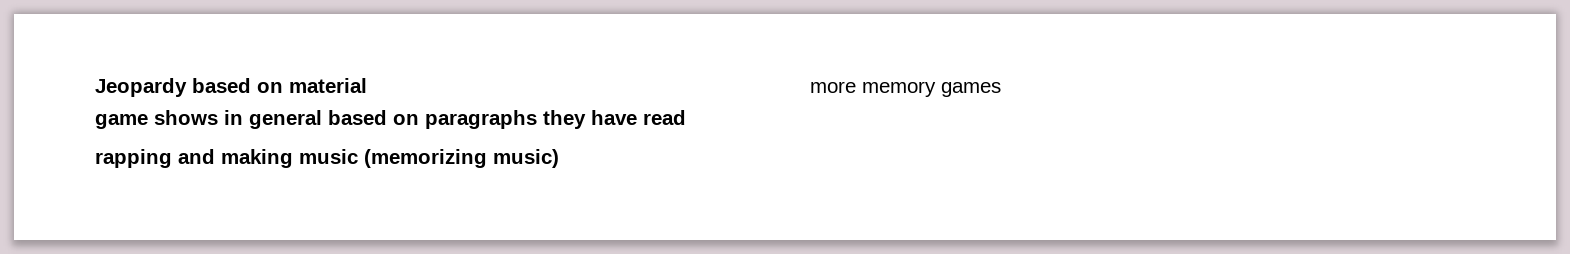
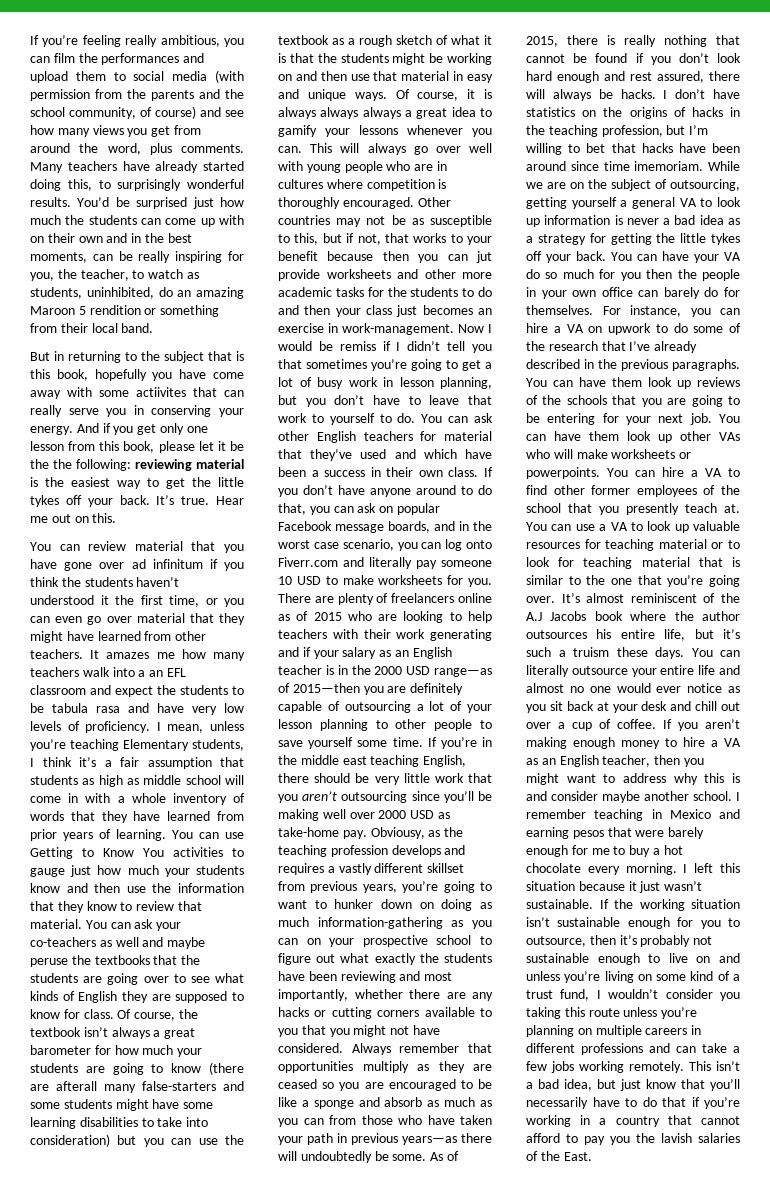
[95,78,367,97] [95,110,686,129] [95,149,559,168] [810,81,1001,97] Jeopardy based on material // game shows in general based on paragraphs they have read // rapping and making music (memorizing music) // more memory games -> [30,35,244,47] [30,53,205,65] [30,70,244,83] [30,89,244,101] [30,106,244,119] [30,125,201,137] [30,143,244,155] [30,161,244,173] [30,179,244,191] [30,197,245,209] [30,215,245,227] [30,233,192,243] [30,251,244,263] [30,269,199,281] [30,287,244,299] [30,305,220,317] [30,323,154,333] [30,351,244,363] [30,369,244,381] [30,387,244,399] [30,405,244,417] [30,423,208,435] [30,441,244,453] [30,459,244,471] [30,477,244,489] [30,495,244,507] [30,513,117,523] [30,541,244,553] [30,559,244,571] [30,577,180,587] [30,595,244,607] [30,613,245,625] [30,631,207,643] [30,649,245,661] [30,667,186,677] [30,685,244,697] [30,703,244,715] [30,721,244,733] [30,739,244,751] [30,757,244,769] [30,775,244,787] [30,793,245,805] [30,811,244,823] [30,829,244,841] [30,847,244,859] [30,865,244,877] [30,883,244,893] [30,901,202,913] [30,919,182,931] [30,937,206,949] [30,955,201,967] [30,973,244,985] [30,991,244,1003] [30,1009,198,1021] [30,1027,196,1039] [30,1045,203,1057] [30,1062,244,1075] [30,1081,244,1093] [30,1099,214,1111] [30,1117,209,1129] [30,1134,245,1147] [278,35,492,47] [278,53,492,65] [278,71,493,83] [278,89,492,101] [278,107,492,119] [278,125,492,137] [278,143,492,155] [278,161,447,173] [278,179,447,191] [278,197,451,209] [278,215,492,227] [278,233,492,245] [278,251,492,263] [278,269,492,281] [278,287,492,297] [278,305,492,317] [278,323,492,335] [278,341,492,353] [278,359,492,371] [278,377,492,389] [278,395,492,407] [278,413,493,425] [278,431,492,443] [278,449,492,461] [278,467,493,477] [278,485,492,497] [278,503,440,515] [278,521,492,533] [278,539,492,551] [278,557,492,569] [278,575,492,587] [278,593,492,605] [278,611,492,623] [278,629,492,641] [278,647,452,659] [278,665,492,677] [278,683,464,695] [278,701,492,713] [278,719,492,731] [278,737,492,749] [278,755,467,767] [278,773,492,785] [278,791,492,803] [278,809,450,821] [278,827,464,839] [278,845,466,857] [278,863,465,875] [278,881,492,893] [278,899,492,911] [278,917,492,929] [278,935,492,947] [278,953,492,965] [278,971,453,983] [278,989,493,1001] [278,1007,492,1019] [278,1025,440,1037] [278,1043,492,1055] [278,1061,492,1073] [278,1079,492,1091] [278,1097,492,1109] [278,1115,492,1127] [278,1133,492,1145] [278,1151,459,1163] [526,35,740,47] [526,53,741,65] [526,71,740,83] [526,89,740,101] [526,107,740,119] [526,125,709,137] [526,143,740,155] [526,161,740,171] [526,179,740,191] [526,197,741,209] [526,215,740,227] [526,233,740,245] [526,251,741,263] [526,269,740,281] [526,287,740,299] [526,305,740,317] [526,323,741,335] [526,341,698,353] [526,359,740,371] [526,377,740,389] [526,395,740,407] [526,413,740,425] [526,431,740,443] [526,449,692,459] [526,467,740,479] [526,485,740,497] [526,503,740,515] [526,521,740,533] [526,539,740,551] [526,557,740,569] [526,575,740,587] [526,593,740,603] [526,611,740,621] [526,629,740,641] [526,647,740,659] [526,665,740,677] [526,683,740,693] [526,701,740,713] [526,719,740,731] [526,737,741,749] [526,755,704,767] [526,773,740,785] [526,791,740,803] [526,809,740,821] [526,827,705,839] [526,845,683,857] [526,863,740,875] [526,881,703,893] [526,899,740,911] [526,917,740,929] [526,935,713,947] [526,953,740,965] [526,971,740,983] [526,989,740,1001] [526,1007,698,1019] [526,1025,702,1037] [526,1043,740,1055] [526,1061,740,1073] [526,1079,740,1091] [526,1097,740,1109] [526,1115,740,1127] [526,1133,740,1145] [526,1151,592,1161] If you’re feeling really ambitious, you can film the performances and upload them to social media (with permission from the parents and the school community, of course) and see how many views you get from around the word, plus comments. Many teachers have already started doing this, to surprisingly wonderful results. You’d be surprised just how much the students can come up with on their own and in the best moments, can be really inspiring for you, the teacher, to watch as students, uninhibited, do an amazing Maroon 5 rendition or something from their local band. // But in returning to the subject that is this book, hopefully you have come away with some actiivites that can really serve you in conserving your energy. And if you get only one lesson from this book, please let it be the the following: reviewing material is the easiest way to get the little tykes off your back. It’s true. Hear me out on this. // You can review material that you have gone over ad infinitum if you think the students haven’t understood it the first time, or you can even go over material that they might have learned from other teachers. It amazes me how many teachers walk into a an EFL classroom and expect the students to be tabula rasa and have very low levels of proficiency. I mean, unless you’re teaching Elementary students, I think it’s a fair assumption that students as high as middle school will come in with a whole inventory of words that they have learned from prior years of learning. You can use Getting to Know You activities to gauge just how much your students know and then use the information that they know to review that material. You can ask your co-teachers as well and maybe peruse the textbooks that the students are going over to see what kinds of English they are supposed to know for class. Of course, the textbook isn’t always a great barometer for how much your students are going to know (there are afterall many false-starters and some students might have some learning disabilities to take into consideration) but you can use the textbook as a rough sketch of what it is that the students might be working on and then use that material in easy and unique ways. Of course, it is always always always a great idea to gamify your lessons whenever you can. This will always go over well with young people who are in cultures where competition is thoroughly encouraged. Other countries may not be as susceptible to this, but if not, that works to your benefit because then you can jut provide worksheets and other more academic tasks for the students to do and then your class just becomes an exercise in work-management. Now I would be remiss if I didn’t tell you that sometimes you’re going to get a lot of busy work in lesson planning, but you don’t have to leave that work to yourself to do. You can ask other English teachers for material that they’ve used and which have been a success in their own class. If you don’t have anyone around to do that, you can ask on popular Facebook message boards, and in the worst case scenario, you can log onto Fiverr.com and literally pay someone 10 USD to make worksheets for you. There are plenty of freelancers online as of 2015 who are looking to help teachers with their work generating and if your salary as an English teacher is in the 2000 USD range—as of 2015—then you are definitely capable of outsourcing a lot of your lesson planning to other people to save yourself some time. If you’re in the middle east teaching English, there should be very little work that you aren’t outsourcing since you’ll be making well over 2000 USD as take-home pay. Obviousy, as the teaching profession develops and requires a vastly different skillset from previous years, you’re going to want to hunker down on doing as much information-gathering as you can on your prospective school to figure out what exactly the students have been reviewing and most importantly, whether there are any hacks or cutting corners available to you that you might not have considered. Always remember that opportunities multiply as they are ceased so you are encouraged to be like a sponge and absorb as much as you can from those who have taken your path in previous years—as there will undoubtedly be some. As of 2015, there is really nothing that cannot be found if you don’t look hard enough and rest assured, there will always be hacks. I don’t have statistics on the origins of hacks in the teaching profession, but I’m willing to bet that hacks have been around since time imemoriam. While we are on the subject of outsourcing, getting yourself a general VA to look up information is never a bad idea as a strategy for getting the little tykes off your back. You can have your VA do so much for you then the people in your own office can barely do for themselves. For instance, you can hire a VA on upwork to do some of the research that I’ve already described in the previous paragraphs. You can have them look up reviews of the schools that you are going to be entering for your next job. You can have them look up other VAs who will make worksheets or powerpoints. You can hire a VA to find other former employees of the school that you presently teach at. You can use a VA to look up valuable resources for teaching material or to look for teaching material that is similar to the one that you’re going over. It’s almost reminiscent of the A.J Jacobs book where the author outsources his entire life, but it’s such a truism these days. You can literally outsource your entire life and almost no one would ever notice as you sit back at your desk and chill out over a cup of coffee. If you aren’t making enough money to hire a VA as an English teacher, then you might want to address why this is and consider maybe another school. I remember teaching in Mexico and earning pesos that were barely enough for me to buy a hot chocolate every morning. I left this situation because it just wasn’t sustainable. If the working situation isn’t sustainable enough for you to outsource, then it’s probably not sustainable enough to live on and unless you’re living on some kind of a trust fund, I wouldn’t consider you taking this route unless you’re planning on multiple careers in different professions and can take a few jobs working remotely. This isn’t a bad idea, but just know that you’ll necessarily have to do that if you’re working in a country that cannot afford to pay you the lavish salaries of the East.

